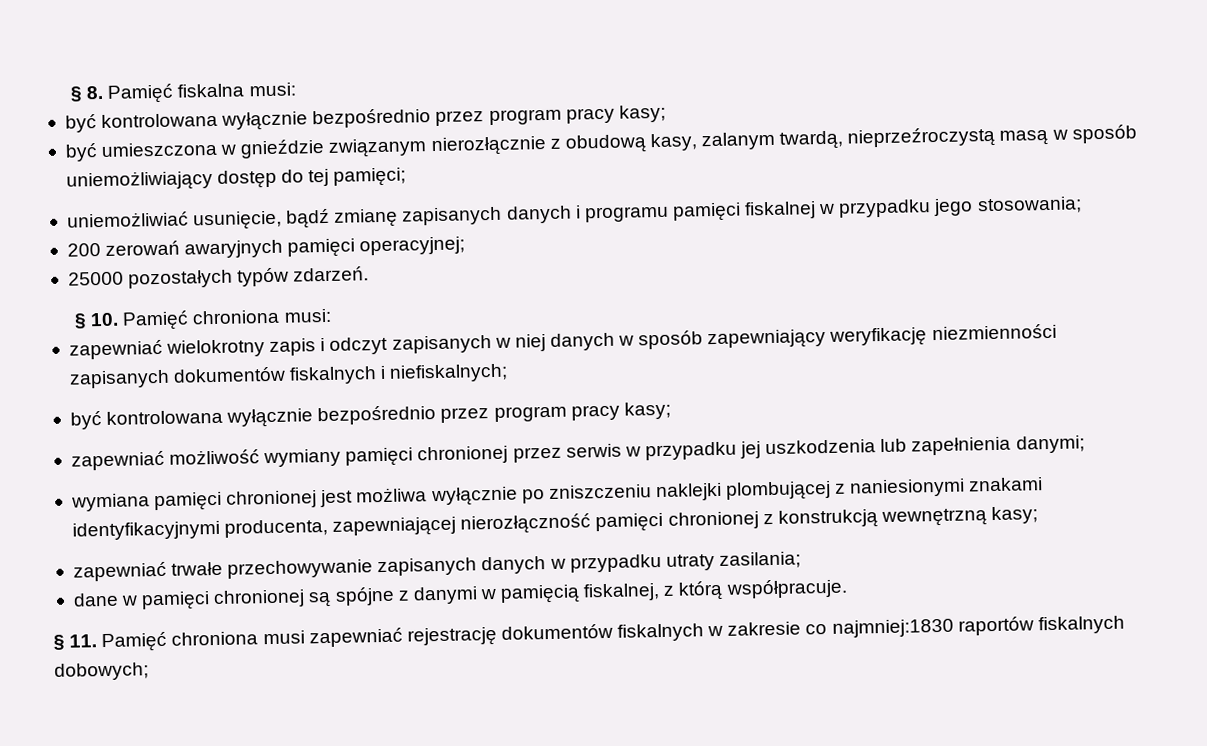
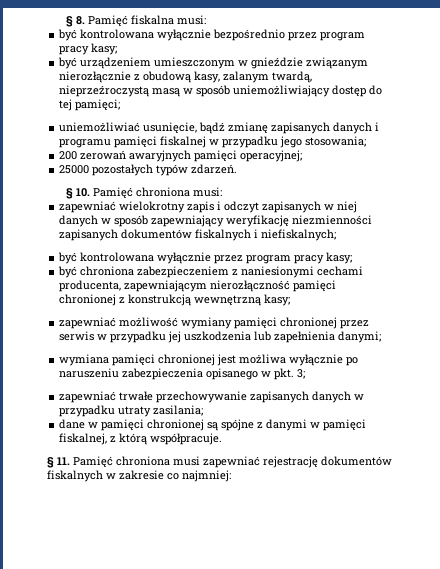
[101,141,219,157] umieszczona -> [80,57,236,69] urządzeniem umieszczonym
[317,401,671,426] bezpośrednio przez program pracy kasy; -> [214,252,353,264] [58,266,364,278] [59,280,337,292] [59,294,291,306] przez program pracy kasy; // być chroniona zabezpieczeniem z naniesionymi cechami producenta, zapewniającym nierozłączność pamięci chronionej z konstrukcją wewnętrzną kasy;
[548,477,1044,502] [71,506,1039,541] zniszczeniu naklejki plombującej z naniesionymi znakami identyfikacyjnymi producenta, zapewniającej nierozłączność pamięci chronionej z konstrukcją wewnętrzną kasy; -> [59,368,306,380] naruszeniu zabezpieczenia opisanego w pkt. 3;
[500,584,581,604] pamięcią -> [323,419,367,431] pamięci
[831,615,1125,638] [54,662,149,681] najmniej:1830 raportów fiskalnych dobowych; -> [182,470,231,482] najmniej:

